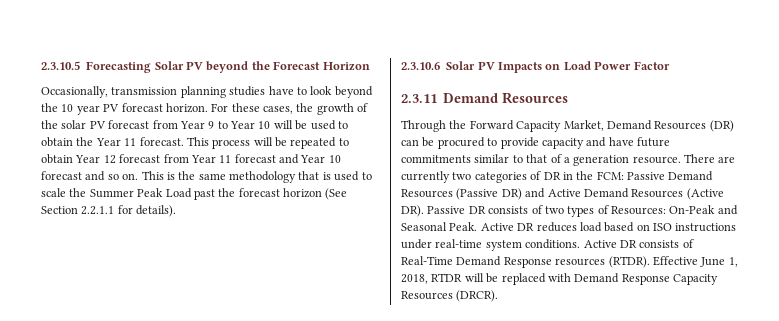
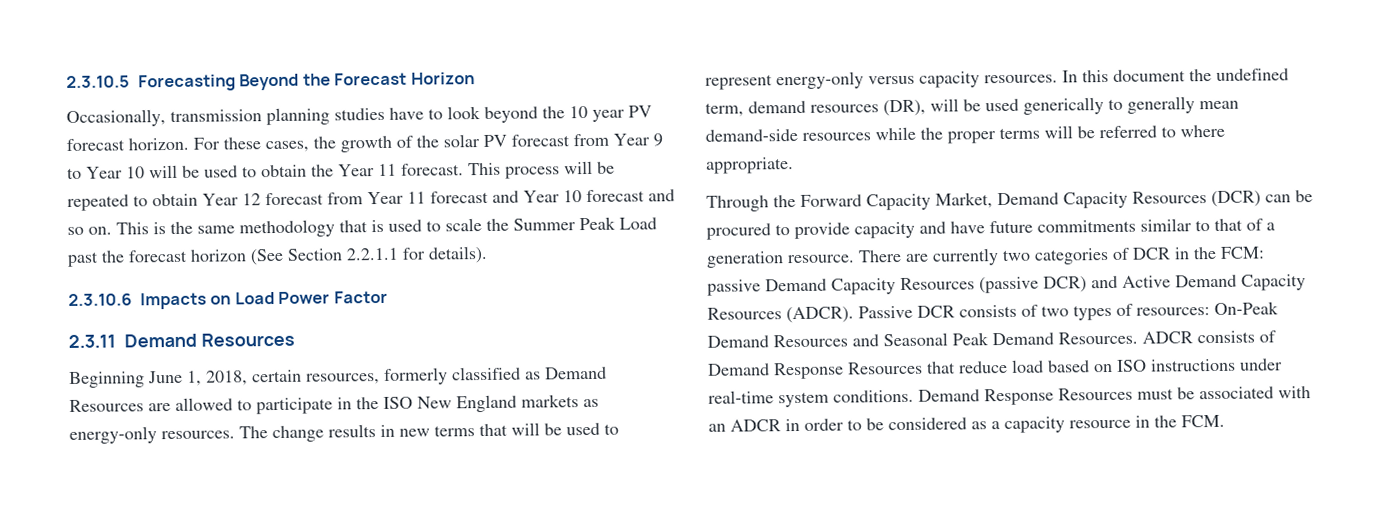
[154,61,249,73] Solar PV beyond -> [239,73,300,91] Beyond
[446,61,495,70] Solar PV -> (132, 299) none
(569, 98) none -> [69,366,607,388] [69,394,599,415] [69,422,619,444] [705,68,1289,90] [705,96,1239,117] [705,124,1225,144] [706,157,794,174] // Beginning June 1, 2018, certain resources, formerly classified as Demand Resources are allowed to participate in the ISO New England markets as energy-only resources. The change results in new terms that will be used to represent energy-only versus capacity resources. In this document the undefined term, demand resources (DR), will be used generically to generally mean demand-side resources while the proper terms will be referred to where appropriate.
[654,120,734,132] Resources (DR) -> [1063,190,1261,209] Capacity Resources (DCR)
[543,172,561,180] DR -> [1132,247,1171,260] DCR
[627,171,714,181] [401,188,724,200] [401,205,486,217] Passive Demand Resources (Passive DR) and Active Demand Resources (Active DR). Passive DR -> [707,274,1306,296] [707,305,955,324] passive Demand Capacity Resources (passive DCR) and Active Demand Capacity Resources (ADCR). Passive DCR
[611,205,738,215] [401,222,577,232] Resources: On-Peak and Seasonal Peak. Active DR reduces -> [1136,301,1279,316] [707,330,1276,348] [708,360,1008,380] resources: On-Peak Demand Resources and Seasonal Peak Demand Resources. ADCR consists of Demand Response Resources that reduce
[583,239,694,248] [401,256,738,268] [401,273,718,285] [401,290,499,302] Active DR consists of Real-Time Demand Response resources (RTDR). Effective June 1, 2018, RTDR will be replaced with Demand Response Capacity Resources (DRCR). -> [918,386,1311,406] [708,414,1225,434] Demand Response Resources must be associated with an ADCR in order to be considered as a capacity resource in the FCM.

